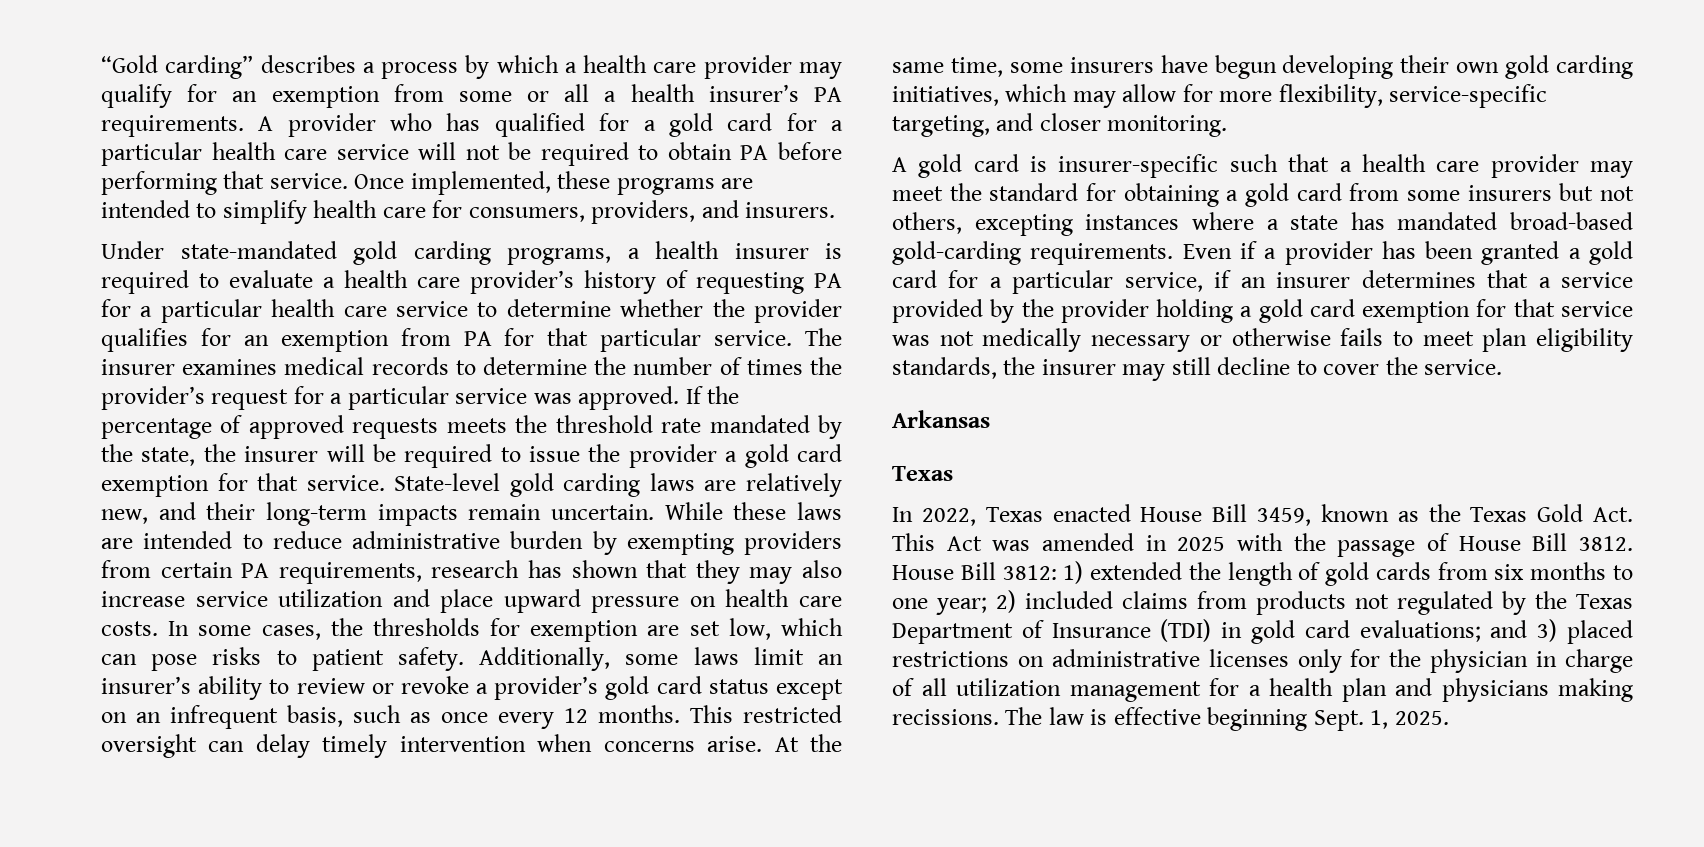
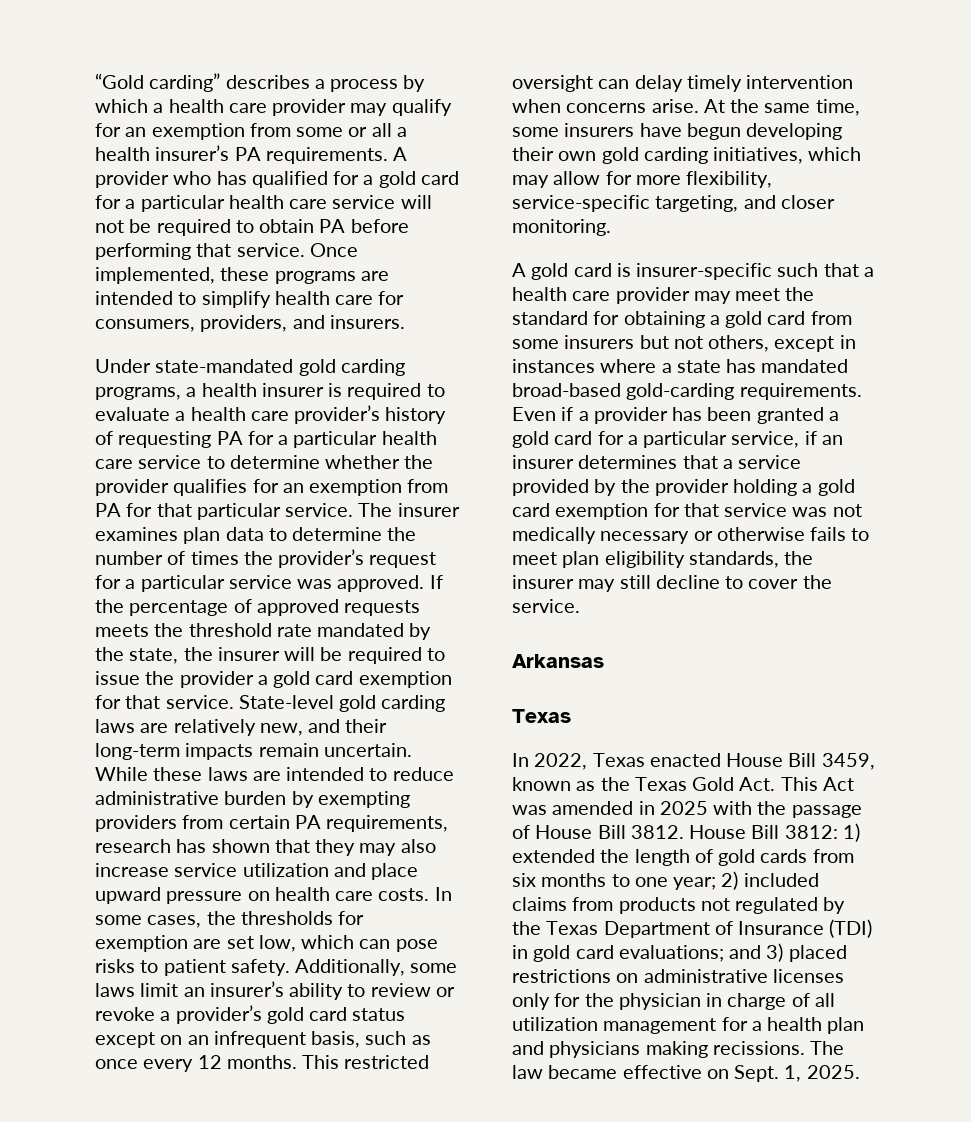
[284,357,449,375] medical records -> [183,527,264,544] plan data
[974,214,1073,236] excepting -> [774,335,856,352] except in
[1090,707,1308,731] is effective beginning -> [548,1065,729,1079] became effective on

